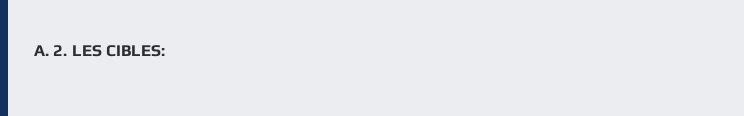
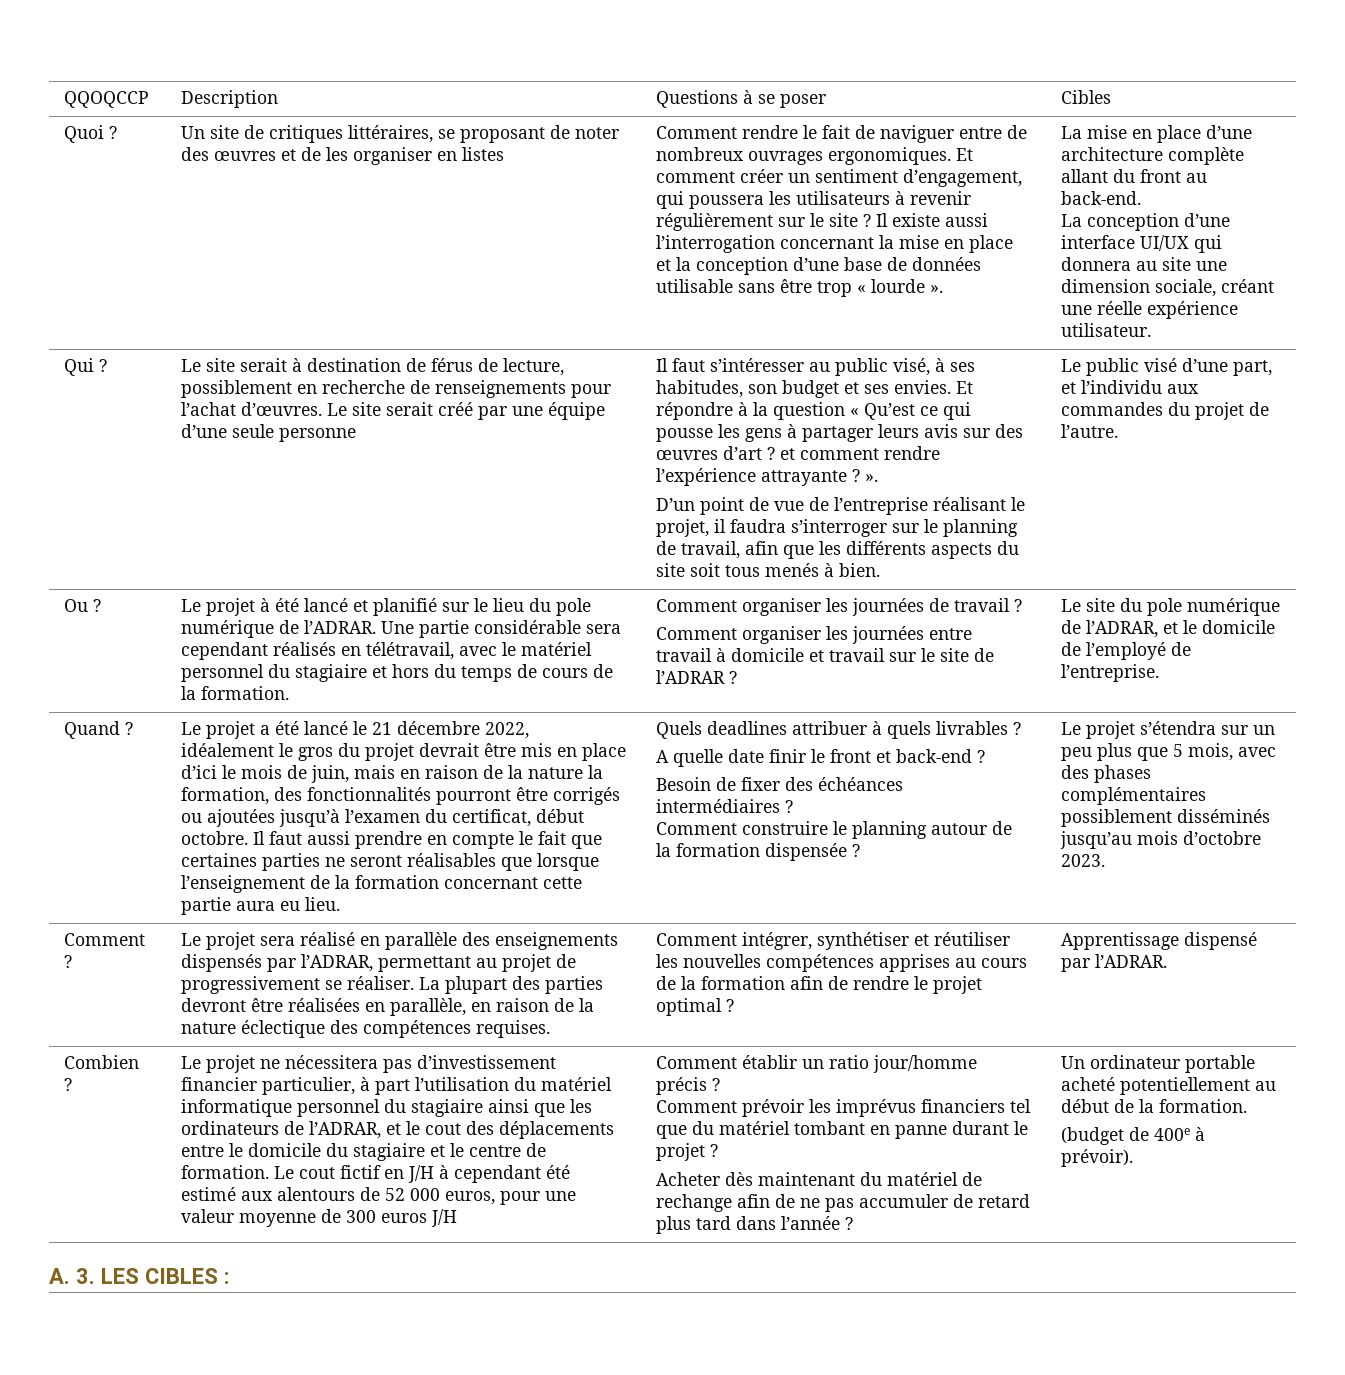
[34,45,166,57] A. 2. LES CIBLES: -> [64,91,150,108] [181,90,279,108] [656,90,827,108] [1061,90,1112,104] [64,125,118,143] [181,125,620,143] [181,147,505,165] [656,125,1028,143] [656,147,974,165] [656,169,1023,187] [656,191,972,209] [656,213,989,231] [656,235,1014,253] [656,257,982,275] [656,279,944,297] [1061,125,1253,143] [1061,147,1245,165] [1061,169,1208,183] [1061,191,1142,205] [1061,213,1231,231] [1061,235,1223,253] [1061,257,1228,271] [1061,279,1275,297] [1061,301,1239,319] [1061,323,1152,337] [64,358,108,376] [181,358,565,376] [181,380,612,398] [181,402,606,420] [181,424,357,442] [656,358,976,376] [656,380,974,398] [656,402,972,420] [656,424,1024,442] [656,446,941,460] [656,468,879,486] [656,497,1026,515] [656,519,1019,537] [656,541,1020,559] [656,563,881,577] [1061,358,1273,376] [1061,380,1200,394] [1061,402,1270,420] [1061,424,1119,438] [64,599,102,612] [181,598,592,616] [181,620,622,638] [181,642,593,660] [181,664,614,682] [181,686,290,700] [656,598,1023,616] [656,626,973,644] [656,648,995,662] [656,670,738,684] [1061,598,1281,616] [1061,620,1276,638] [1061,642,1192,660] [1061,664,1160,682] [64,721,134,739] [181,721,530,739] [181,743,627,761] [181,765,604,783] [181,787,621,805] [181,809,585,827] [181,831,603,849] [181,853,600,871] [181,875,583,893] [181,897,341,915] [656,721,1022,739] [656,749,986,767] [656,777,904,791] [656,799,794,813] [656,821,1013,839] [656,843,861,861] [1061,721,1276,739] [1061,743,1277,761] [1061,765,1152,783] [1061,787,1207,805] [1061,809,1271,827] [1060,831,1262,849] [1061,854,1106,867] [64,933,146,946] [64,955,73,968] [181,932,619,950] [181,954,577,972] [181,976,604,994] [181,998,595,1016] [181,1020,551,1038] [656,932,1011,950] [656,954,1028,972] [656,976,983,994] [656,998,735,1016] [1061,932,1258,950] [1061,954,1168,972] [64,1055,140,1069] [64,1078,73,1091] [181,1055,557,1073] [181,1077,613,1095] [181,1099,593,1117] [181,1121,615,1139] [181,1143,547,1161] [181,1165,571,1183] [181,1187,577,1205] [181,1209,458,1227] [656,1055,978,1073] [656,1077,721,1095] [656,1099,1032,1117] [656,1121,1029,1139] [656,1143,719,1161] [656,1172,983,1186] [656,1194,1031,1212] [656,1216,854,1234] [1061,1055,1256,1073] [1061,1077,1277,1095] [1061,1099,1248,1113] [1061,1127,1206,1145] [1061,1149,1134,1167] [49,1268,229,1284] QQOQCCP | Description | Questions à se poser | Cibles // Quoi ? | Un site de critiques littéraires, se proposant de noter des œuvres et de les organiser en listes | Comment rendre le fait de naviguer entre de nombreux ouvrages ergonomiques. Et comment créer un sentiment d’engagement, qui poussera les utilisateurs à revenir régulièrement sur le site ? Il existe aussi l’interrogation concernant la mise en place et la conception d’une base de données utilisable sans être trop « lourde ». | La mise en place d’une architecture complète allant du front au back-end. // La conception d’une interface UI/UX qui donnera au site une dimension sociale, créant une réelle expérience utilisateur. // Qui ? | Le site serait à destination de férus de lecture, possiblement en recherche de renseignements pour l’achat d’œuvres. Le site serait créé par une équipe d’une seule personne | Il faut s’intéresser au public visé, à ses habitudes, son budget et ses envies. Et répondre à la question « Qu’est ce qui pousse les gens à partager leurs avis sur des œuvres d’art ? et comment rendre l’expérience attrayante ? ». // D’un point de vue de l’entreprise réalisant le projet, il faudra s’interroger sur le planning de travail, afin que les différents aspects du site soit tous menés à bien. | Le public visé d’une part, et l’individu aux commandes du projet de l’autre. // Ou ? | Le projet à été lancé et planifié sur le lieu du pole numérique de l’ADRAR. Une partie considérable sera cependant réalisés en télétravail, avec le matériel personnel du stagiaire et hors du temps de cours de la formation. | Comment organiser les journées de travail ? // Comment organiser les journées entre travail à domicile et travail sur le site de l’ADRAR ? | Le site du pole numérique de l’ADRAR, et le domicile de l’employé de l’entreprise. // Quand ? | Le projet a été lancé le 21 décembre 2022, idéalement le gros du projet devrait être mis en place d’ici le mois de juin, mais en raison de la nature la formation, des fonctionnalités pourront être corrigés ou ajoutées jusqu’à l’examen du certificat, début octobre. Il faut aussi prendre en compte le fait que certaines parties ne seront réalisables que lorsque l’enseignement de la formation concernant cette partie aura eu lieu. | Quels deadlines attribuer à quels livrables ? // A quelle date finir le front et back-end ? // Besoin de fixer des échéances intermédiaires ? // Comment construire le planning autour de la formation dispensée ? | Le projet s’étendra sur un peu plus que 5 mois, avec des phases complémentaires possiblement disséminés jusqu’au mois d’octobre 2023. // Comment ? | Le projet sera réalisé en parallèle des enseignements dispensés par l’ADRAR, permettant au projet de progressivement se réaliser. La plupart des parties devront être réalisées en parallèle, en raison de la nature éclectique des compétences requises. | Comment intégrer, synthétiser et réutiliser les nouvelles compétences apprises au cours de la formation afin de rendre le projet optimal ? | Apprentissage dispensé par l’ADRAR. // Combien ? | Le projet ne nécessitera pas d’investissement financier particulier, à part l’utilisation du matériel informatique personnel du stagiaire ainsi que les ordinateurs de l’ADRAR, et le cout des déplacements entre le domicile du stagiaire et le centre de formation. Le cout fictif en J/H à cependant été estimé aux alentours de 52 000 euros, pour une valeur moyenne de 300 euros J/H | Comment établir un ratio jour/homme précis ? // Comment prévoir les imprévus financiers tel que du matériel tombant en panne durant le projet ? // Acheter dès maintenant du matériel de rechange afin de ne pas accumuler de retard plus tard dans l’année ? | Un ordinateur portable acheté potentiellement au début de la formation. // (budget de 400e à prévoir). // A. 3. LES CIBLES :

